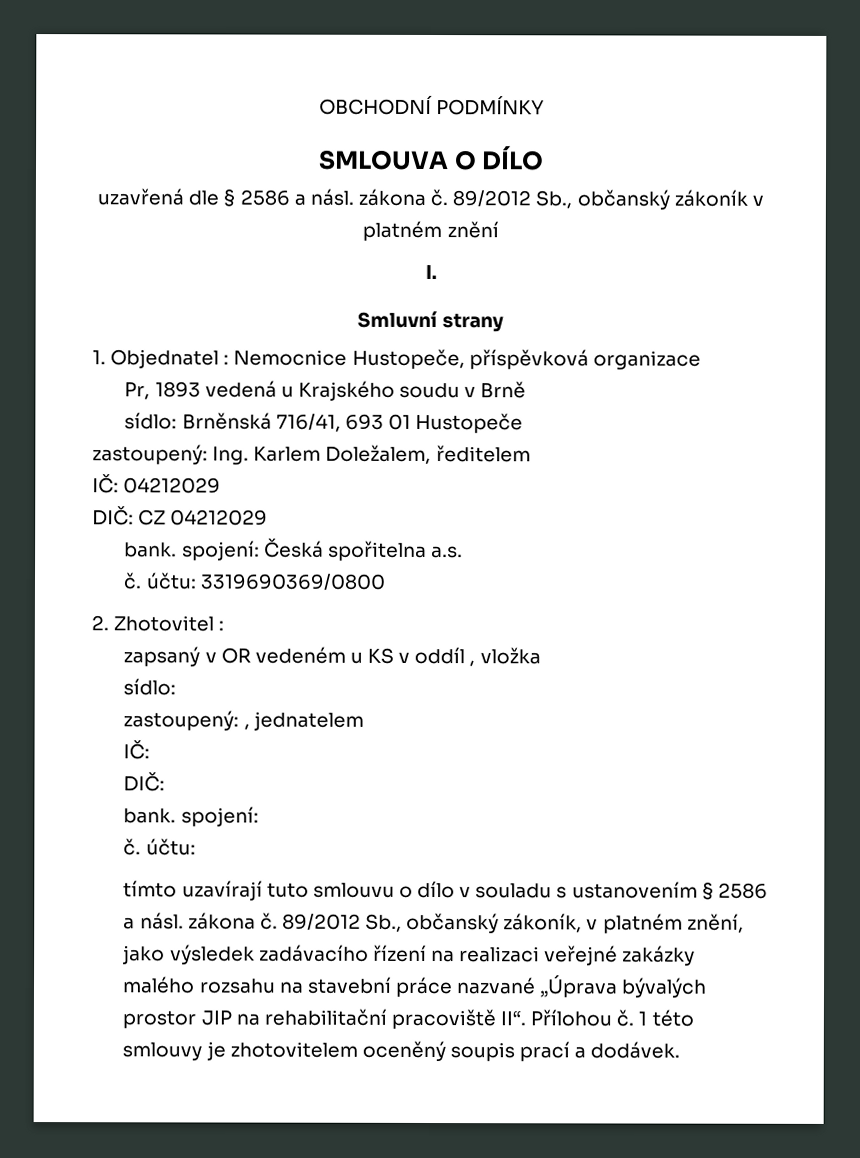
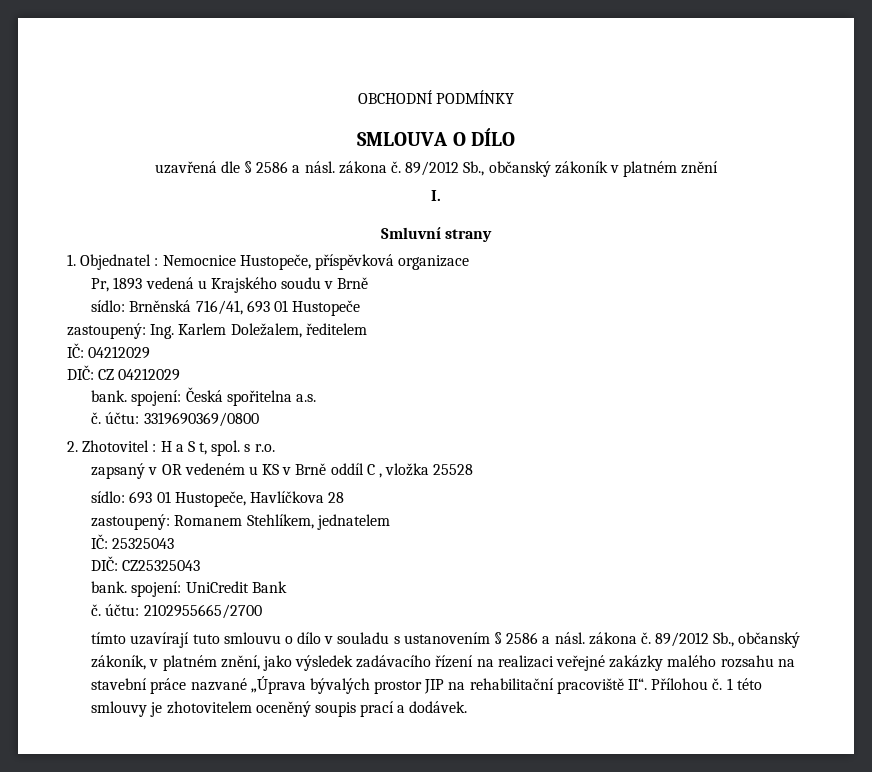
(225, 625) none -> [160,440,275,456] H a S t, spol. s r.o.
[414,646,466,665] oddíl -> [295,463,375,475] Brně oddíl C
[123,678,177,696] [123,710,250,731] // sídlo: // zastoupený: , -> [433,464,474,475] [91,491,345,507] [91,514,314,530] 25528 // sídlo: 693 01 Hustopeče, Havlíčkova 28 // zastoupený: Romanem Stehlíkem,
[123,771,166,792] [123,806,259,827] [123,838,196,856] // DIČ: // bank. spojení: // č. účtu: -> [112,538,175,549] [91,556,201,571] [91,581,287,597] [91,604,262,619] 25325043 // DIČ: CZ25325043 // bank. spojení: UniCredit Bank // č. účtu: 2102955665/2700

